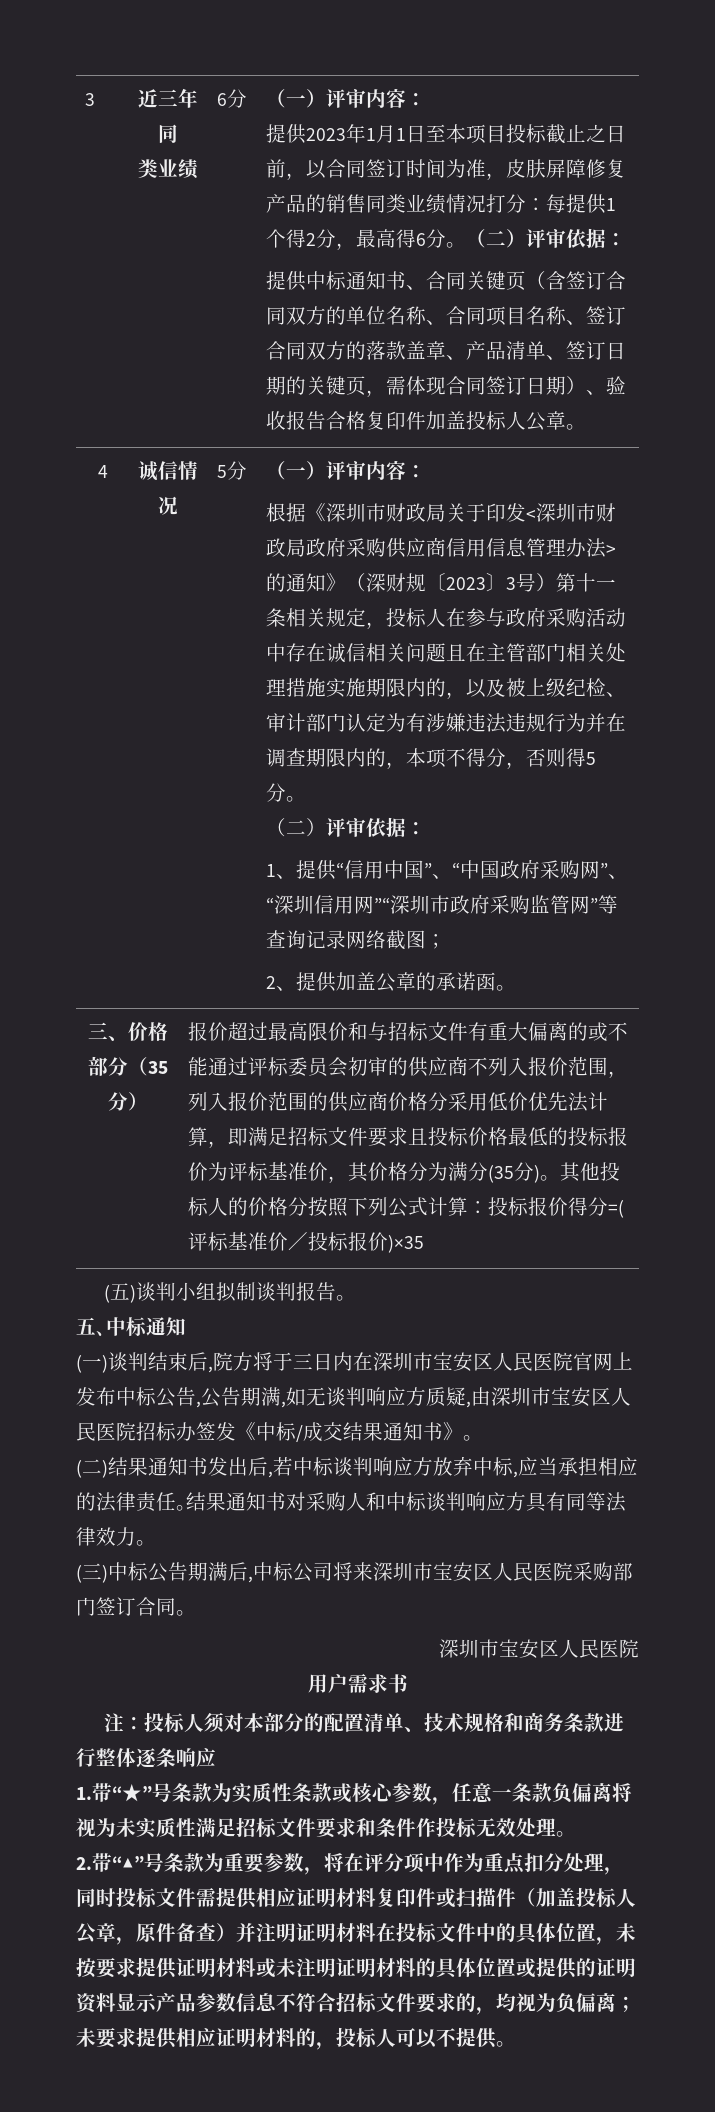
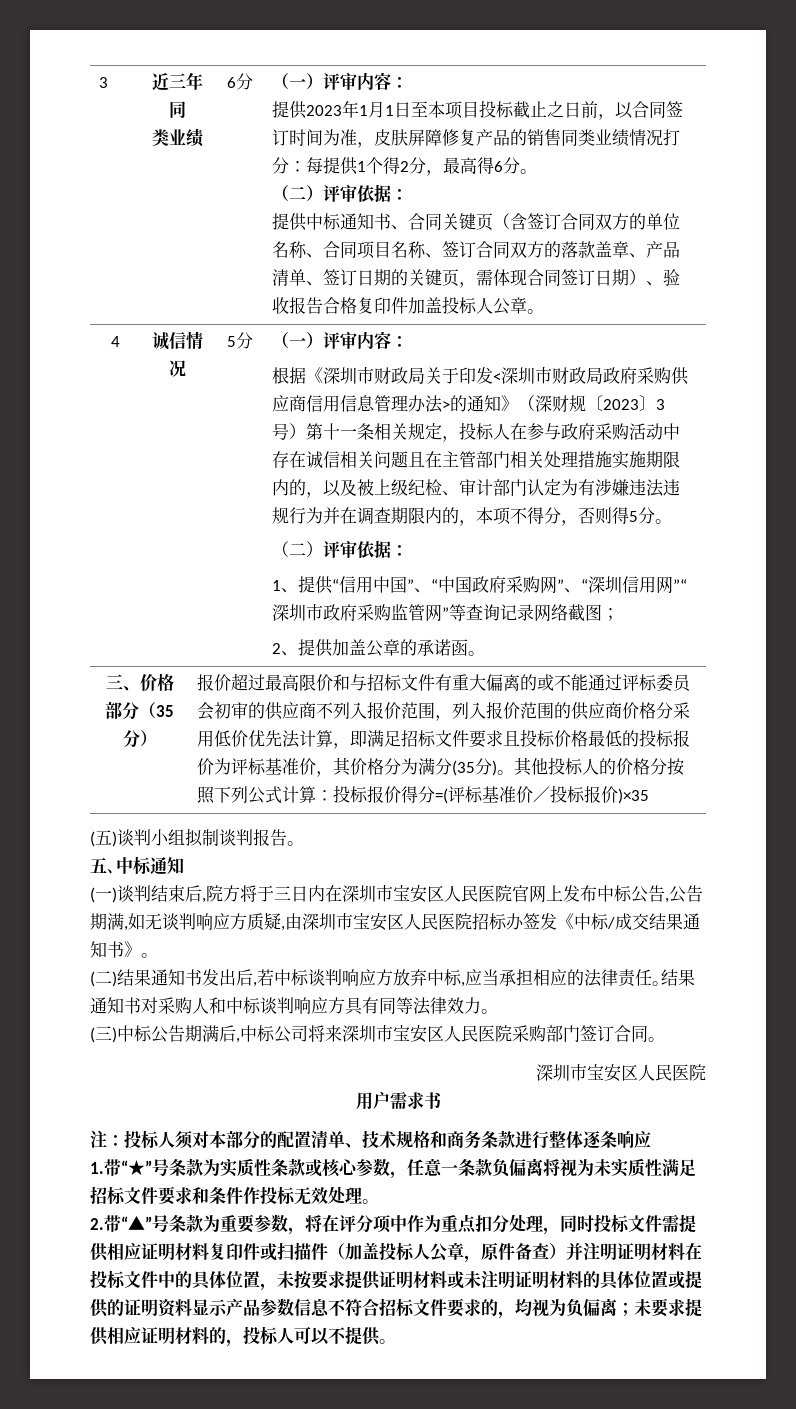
(466, 245) none -> (538, 171) //

